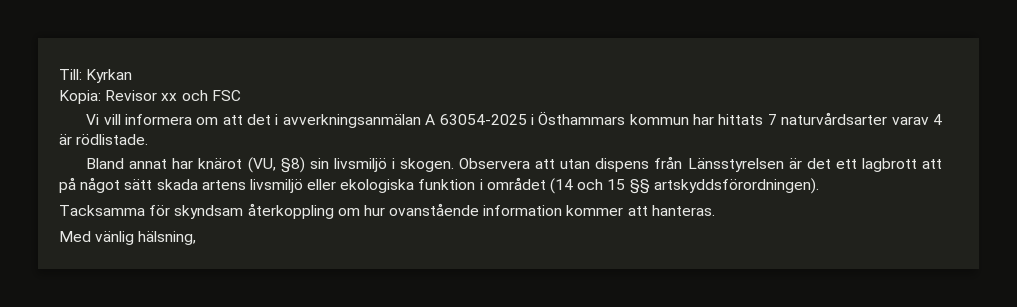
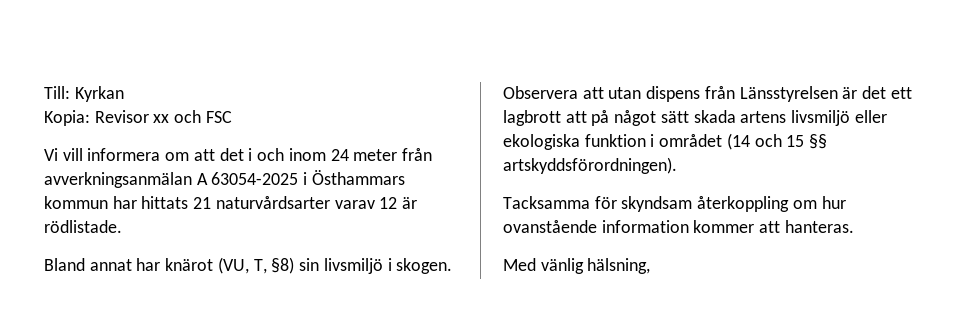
(279, 119) none -> [257,148,432,161] och inom 24 meter från
[767,114,777,125] 7 -> [193,197,212,209] 21
[932,114,942,125] 4 -> [379,197,398,209] 12
(276, 165) none -> [253,259,267,274] T,

